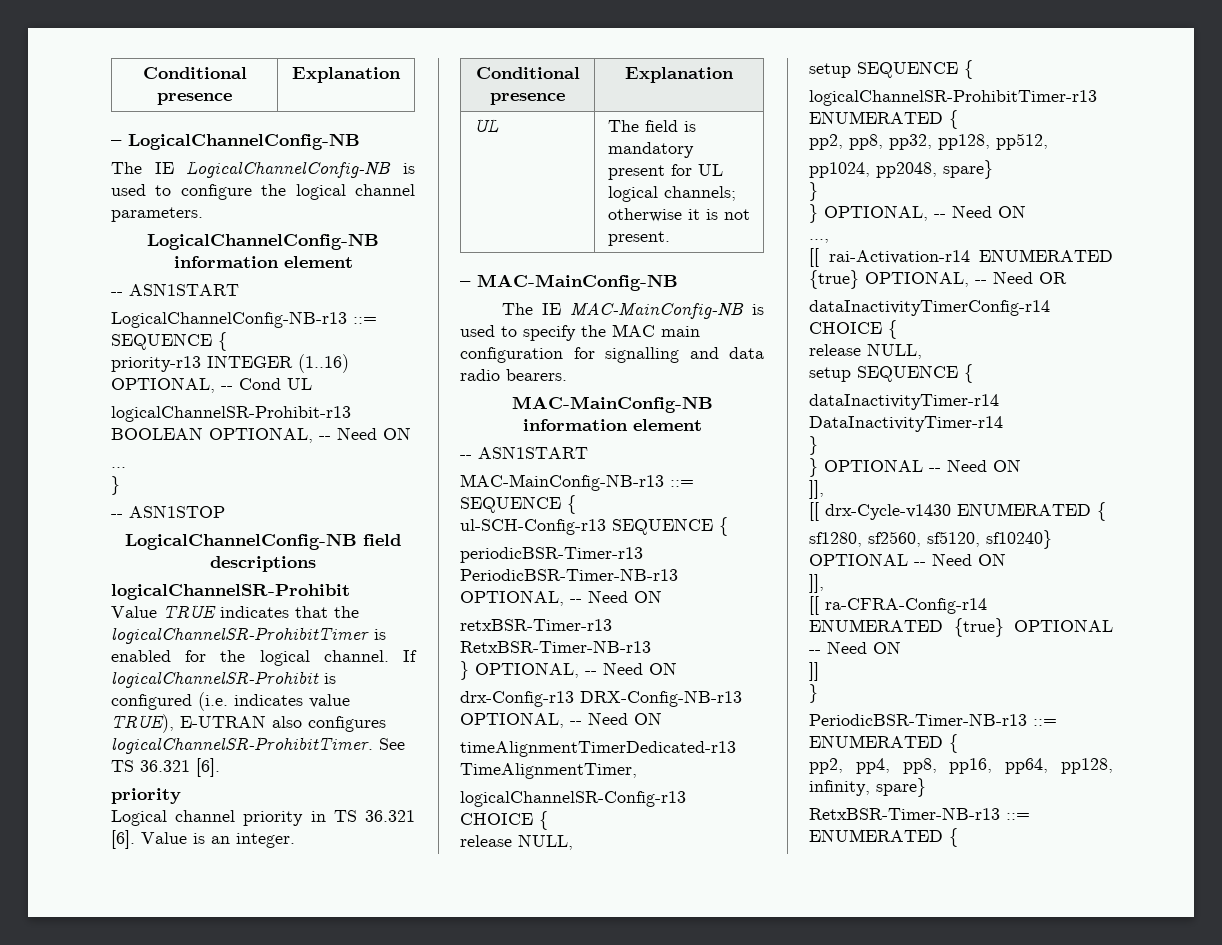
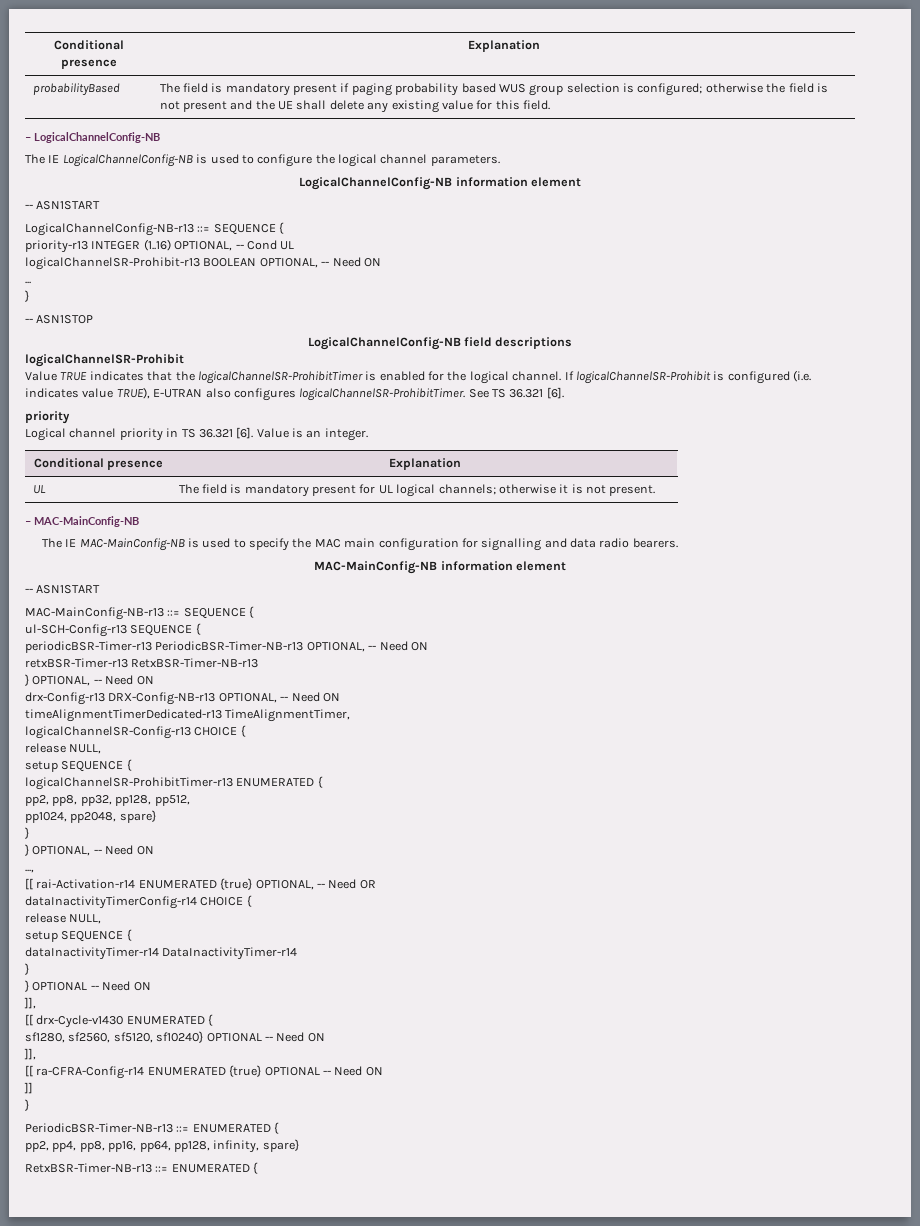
[142,67,247,79] [157,93,232,105] [292,67,401,83] Conditional presence | Explanation -> [54,40,124,50] [61,59,117,69] [467,40,540,52] [32,83,120,96] [159,83,828,96] [159,100,551,113] Conditional presence | Explanation // probabilityBased | The field is mandatory present if paging probability based WUS group selection is configured; otherwise the field is not present and the UE shall delete any existing value for this field.

